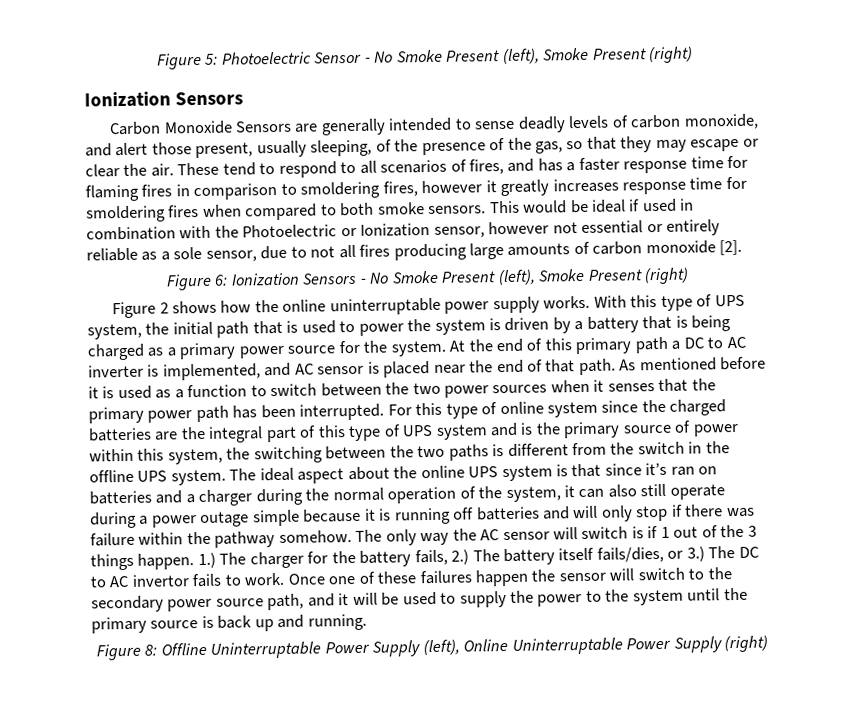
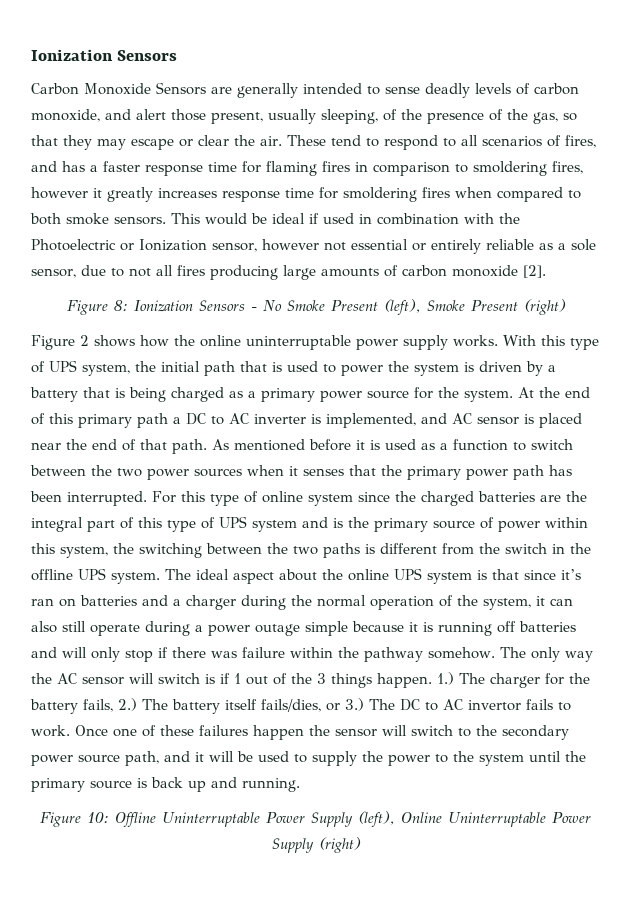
[156,46,694,70] Figure 5: Photoelectric Sensor - No Smoke Present (left), Smoke Present (right) // -> (31, 55) none
[214,274,229,286] 6: -> [113,300,128,311] 8:
[144,644,158,656] 8: -> [87,812,109,823] 10:

